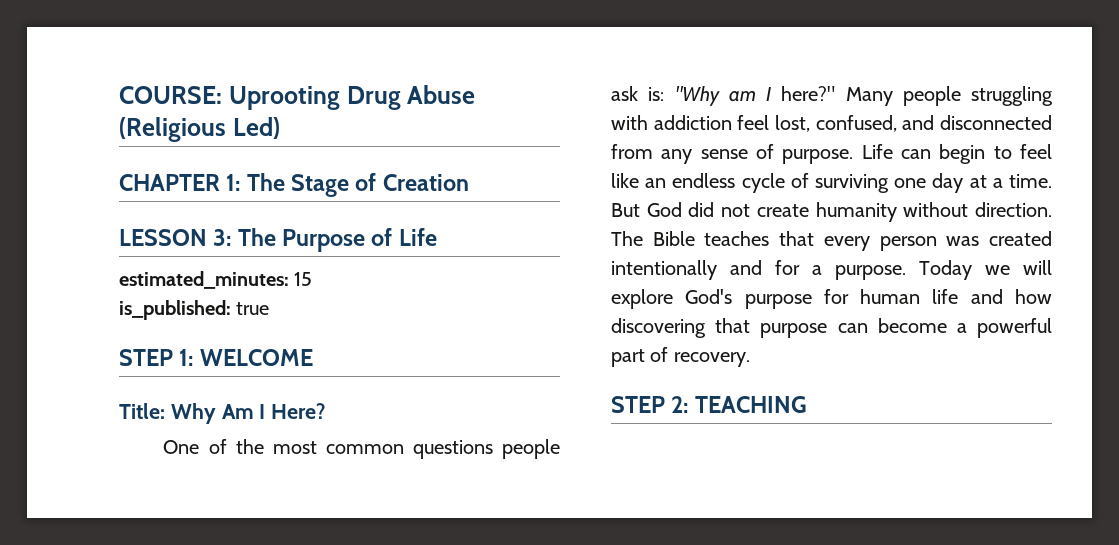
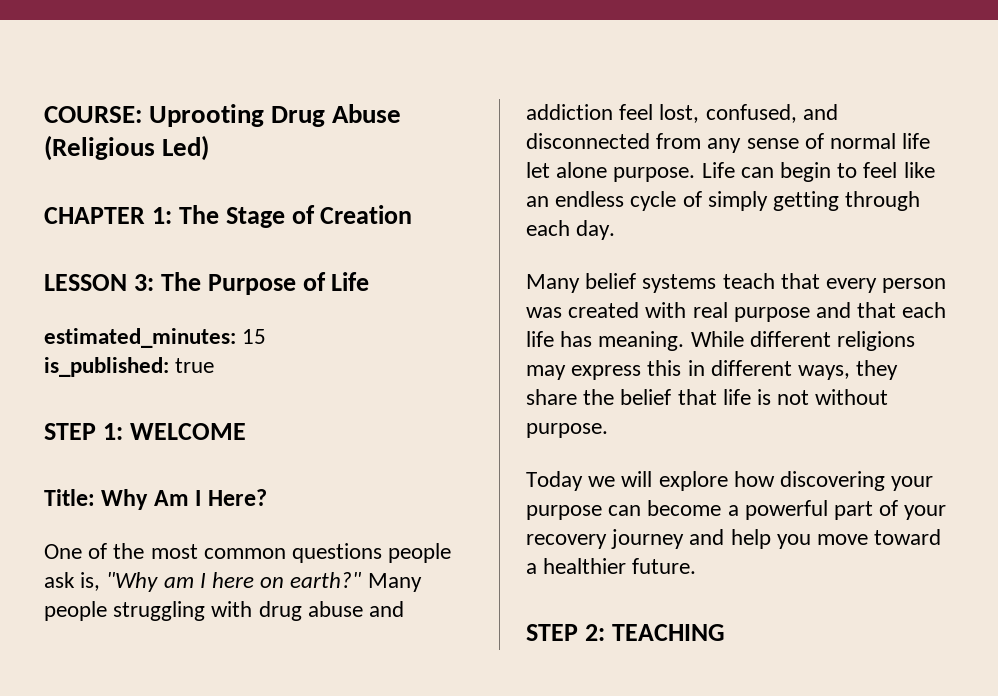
[648,87,665,101] is: -> [80,572,101,591] is,
[781,86,836,101] here?" -> [212,572,362,588] here on earth?"
(648, 122) none -> [258,601,405,621] drug abuse and
(774, 151) none -> [830,133,931,149] [526,162,608,178] normal life let alone
[815,173,1052,193] [611,202,1052,222] [611,231,770,246] surviving one day at a time. But God did not create humanity without direction. The Bible teaches -> [707,191,921,211] [526,220,616,240] [526,273,775,293] simply getting through each day. // Many belief systems teach
[611,260,907,280] intentionally and for a purpose. -> [645,302,947,322] [526,331,916,351] [526,360,899,380] [526,389,889,405] [526,423,608,438] with real purpose and that each life has meaning. While different religions may express this in different ways, they share the belief that life is not without purpose. //
[685,289,1003,309] God's purpose for human life and -> (728, 481) none
[715,318,751,333] that -> [891,476,934,491] your
[673,352,750,367] recovery. -> [904,505,947,520] [526,529,942,549] [526,558,697,574] your recovery journey and help you move toward a healthier future.

